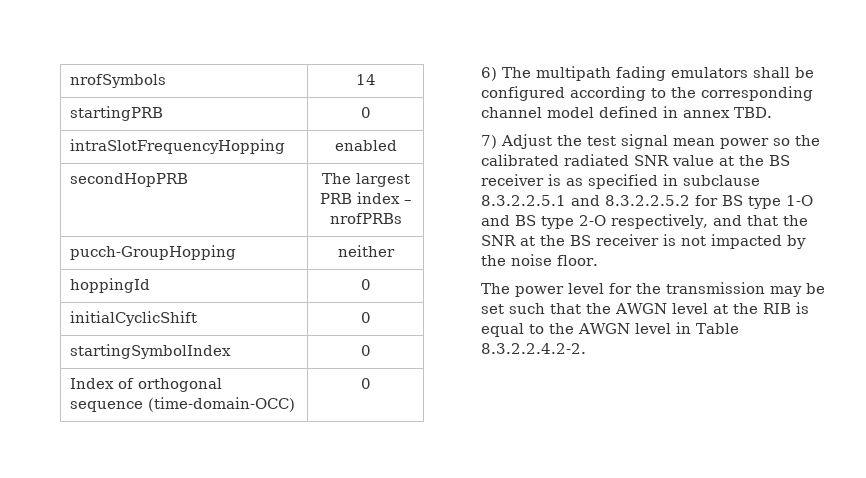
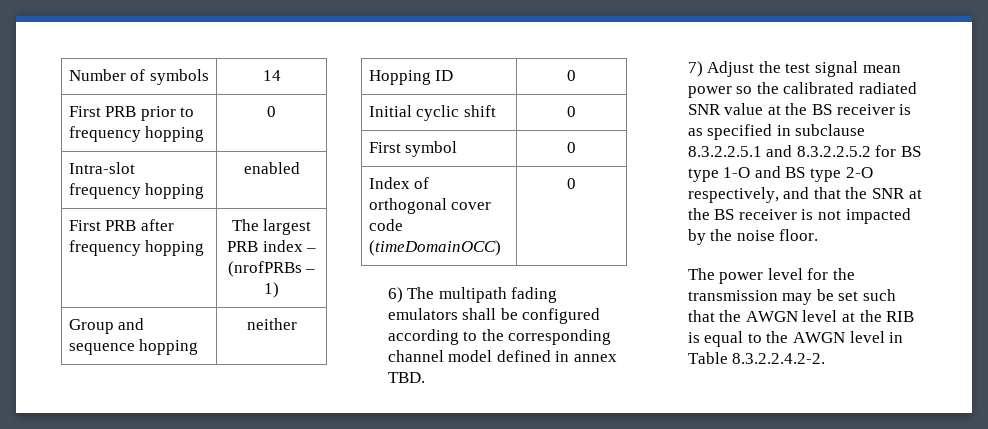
[69,74,166,88] [355,74,376,85] [69,106,163,121] [360,107,371,118] [69,139,285,154] [334,140,397,151] [69,173,188,187] nrofSymbols | 14 // startingPRB | 0 // intraSlotFrequencyHopping | enabled // secondHopPRB -> [68,69,209,85] [262,70,281,81] [68,106,195,121] [68,126,205,142] [267,106,276,117] [68,162,135,174] [68,183,205,199] [243,162,300,174] [68,219,174,231] [68,240,205,256] Number of symbols | 14 // First PRB prior to frequency hopping | 0 // Intra-slot frequency hopping | enabled // First PRB after frequency hopping
[329,213,402,224] [69,245,236,260] nrofPRBs // pucch-GroupHopping -> [227,261,316,277] [264,282,279,298] [68,318,145,334] [68,339,199,355] (nrofPRBs – 1) // Group and sequence hopping
[69,278,150,293] [360,279,371,290] [69,311,197,326] [360,312,371,323] [69,344,231,359] hoppingId | 0 // initialCyclicShift | 0 // startingSymbolIndex -> [368,70,454,85] [567,70,576,81] [368,105,496,121] [567,106,576,117] [368,141,458,157] Hopping ID | 0 // Initial cyclic shift | 0 // First symbol
[69,397,295,412] sequence (time-domain-OCC) -> [451,202,492,210] [368,219,403,231] [368,240,501,256] cover code (timeDomainOCC)

